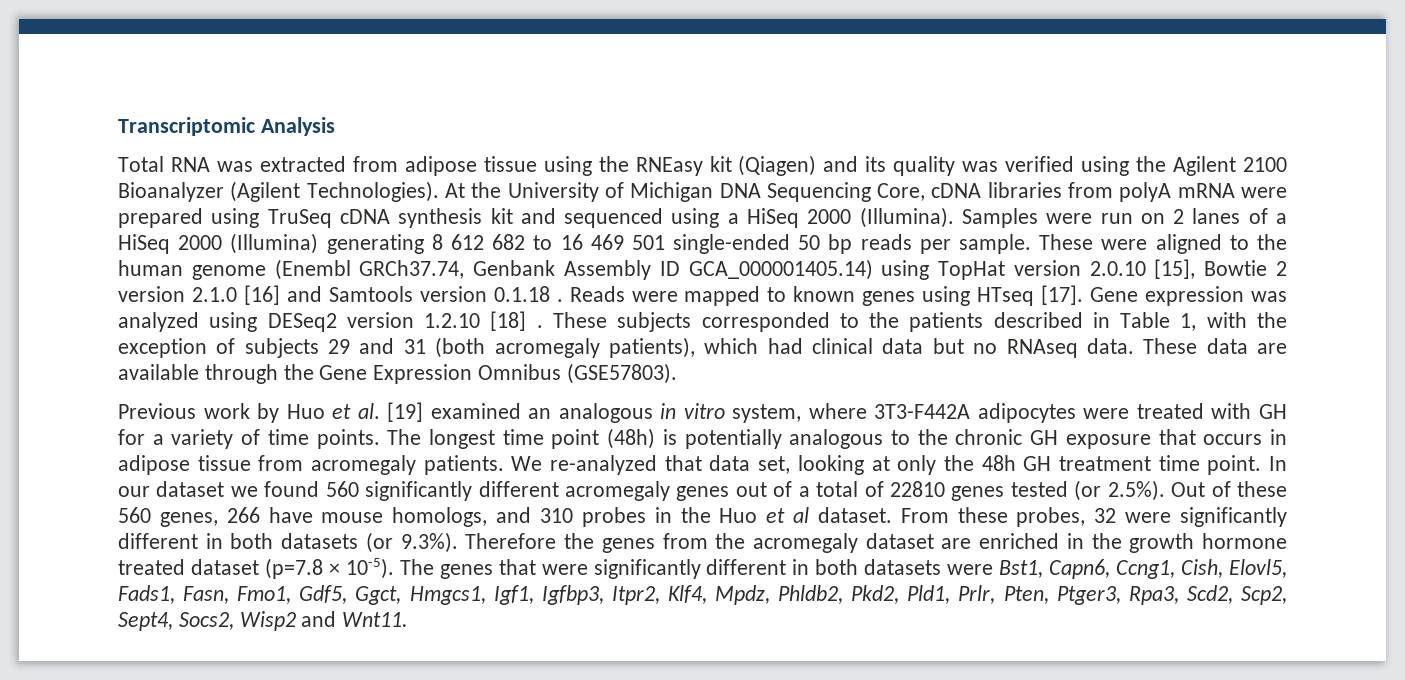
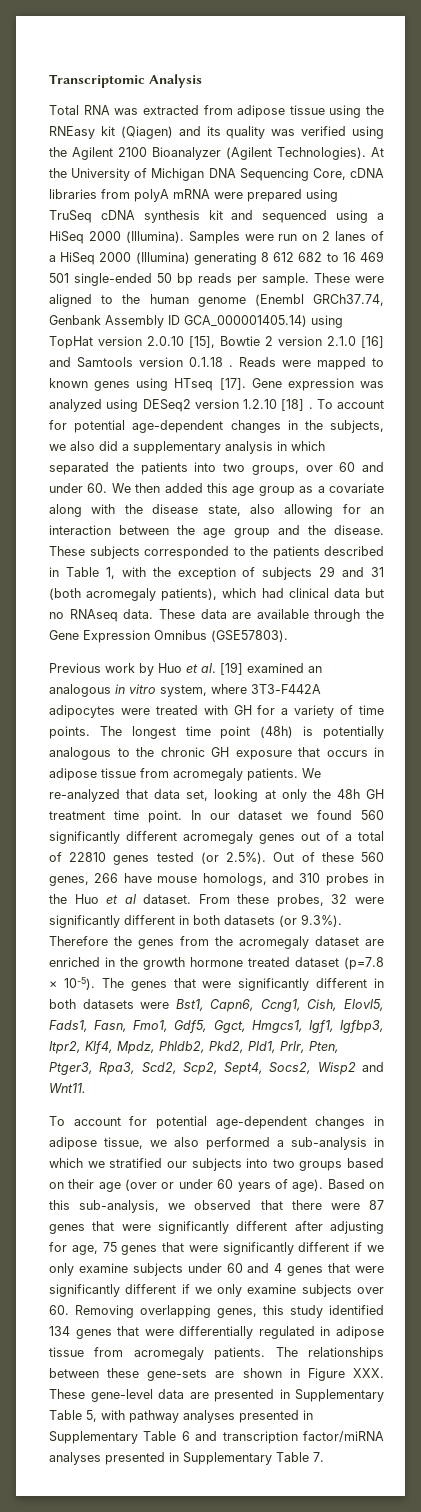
(543, 326) none -> [316,399,384,409] [49,420,384,433] [49,441,325,454] [49,462,384,475] [49,483,384,496] [49,504,384,517] [49,525,384,538] To account for potential age-dependent changes in the subjects, we also did a supplementary analysis in which separated the patients into two groups, over 60 and under 60. We then added this age group as a covariate along with the disease state, also allowing for an interaction between the age group and the disease.
(409, 619) none -> [49,1116,384,1129] [49,1137,384,1150] [49,1158,384,1171] [49,1179,385,1192] [49,1200,384,1213] [49,1221,384,1234] [49,1242,384,1255] [49,1263,384,1276] [49,1284,384,1297] [49,1305,384,1318] [49,1326,384,1339] [49,1347,384,1360] [49,1368,384,1381] [49,1389,384,1402] [49,1410,313,1423] [49,1431,384,1444] [49,1452,324,1465] // To account for potential age-dependent changes in adipose tissue, we also performed a sub-analysis in which we stratified our subjects into two groups based on their age (over or under 60 years of age). Based on this sub-analysis, we observed that there were 87 genes that were significantly different after adjusting for age, 75 genes that were significantly different if we only examine subjects under 60 and 4 genes that were significantly different if we only examine subjects over 60. Removing overlapping genes, this study identified 134 genes that were differentially regulated in adipose tissue from acromegaly patients. The relationships between these gene-sets are shown in Figure XXX. These gene-level data are presented in Supplementary Table 5, with pathway analyses presented in Supplementary Table 6 and transcription factor/miRNA analyses presented in Supplementary Table 7.

